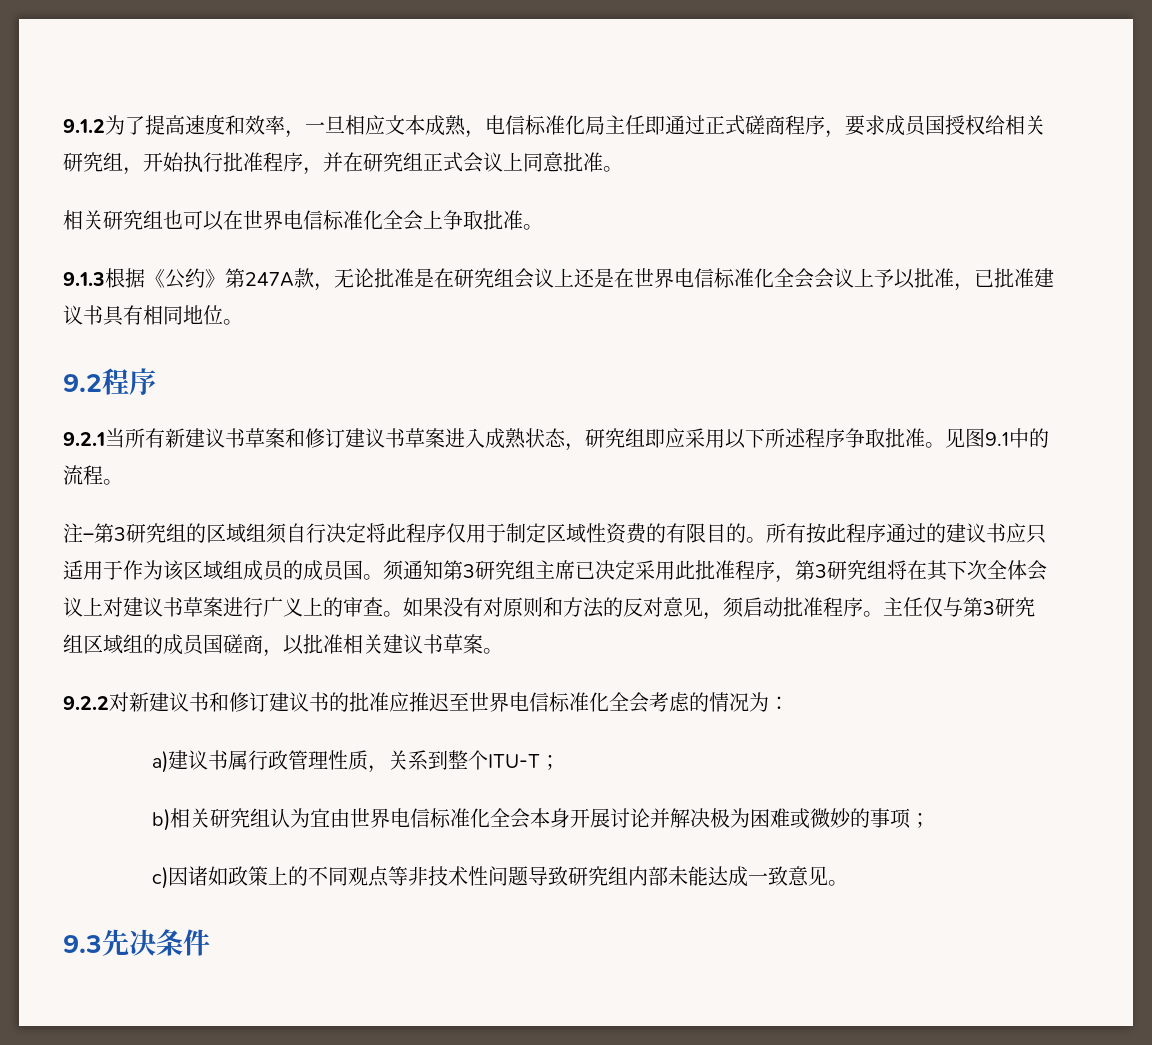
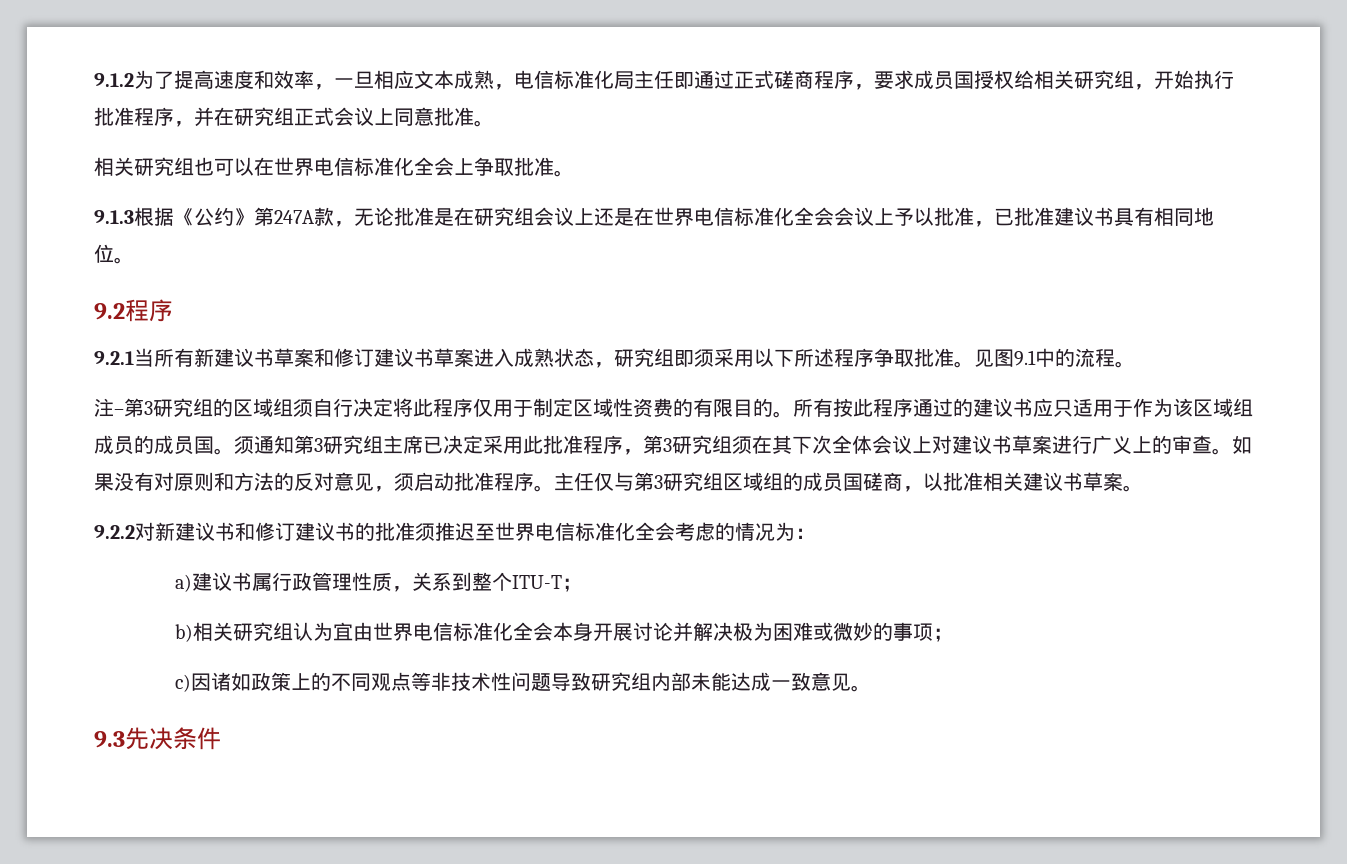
[665,428,685,448] 应 -> [694,349,714,367] 须
[887,560,907,580] 将 -> [732,436,752,454] 须
[389,692,409,712] 应 -> [415,523,435,541] 须

